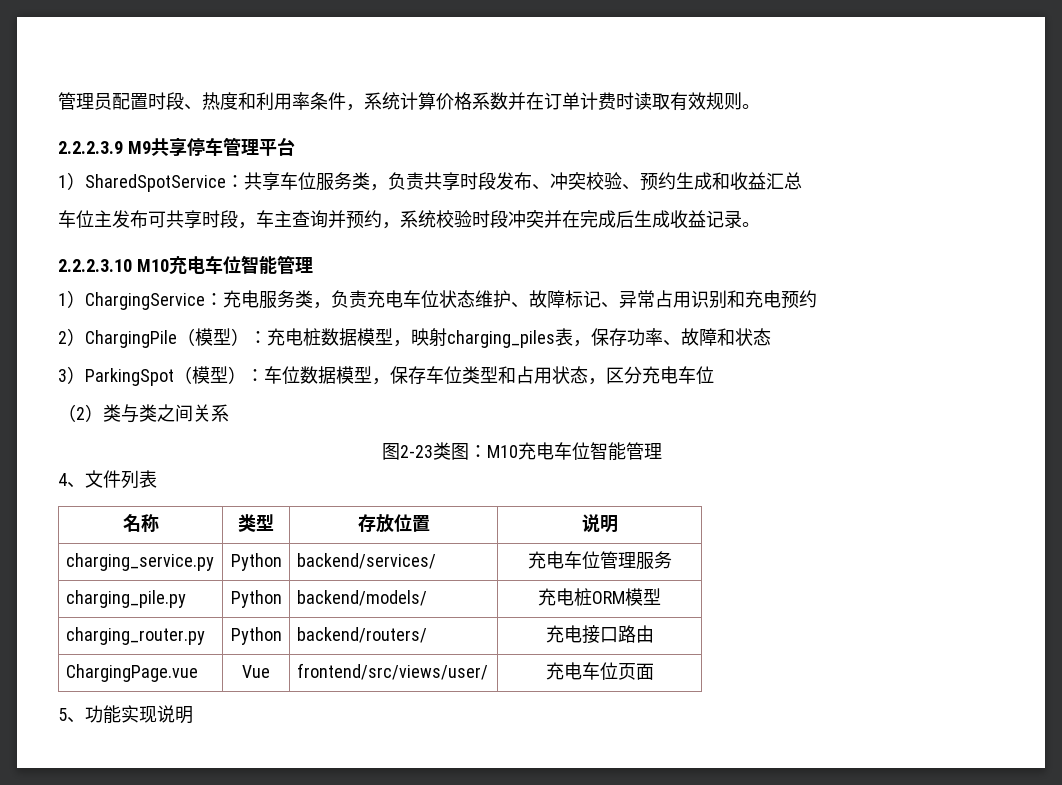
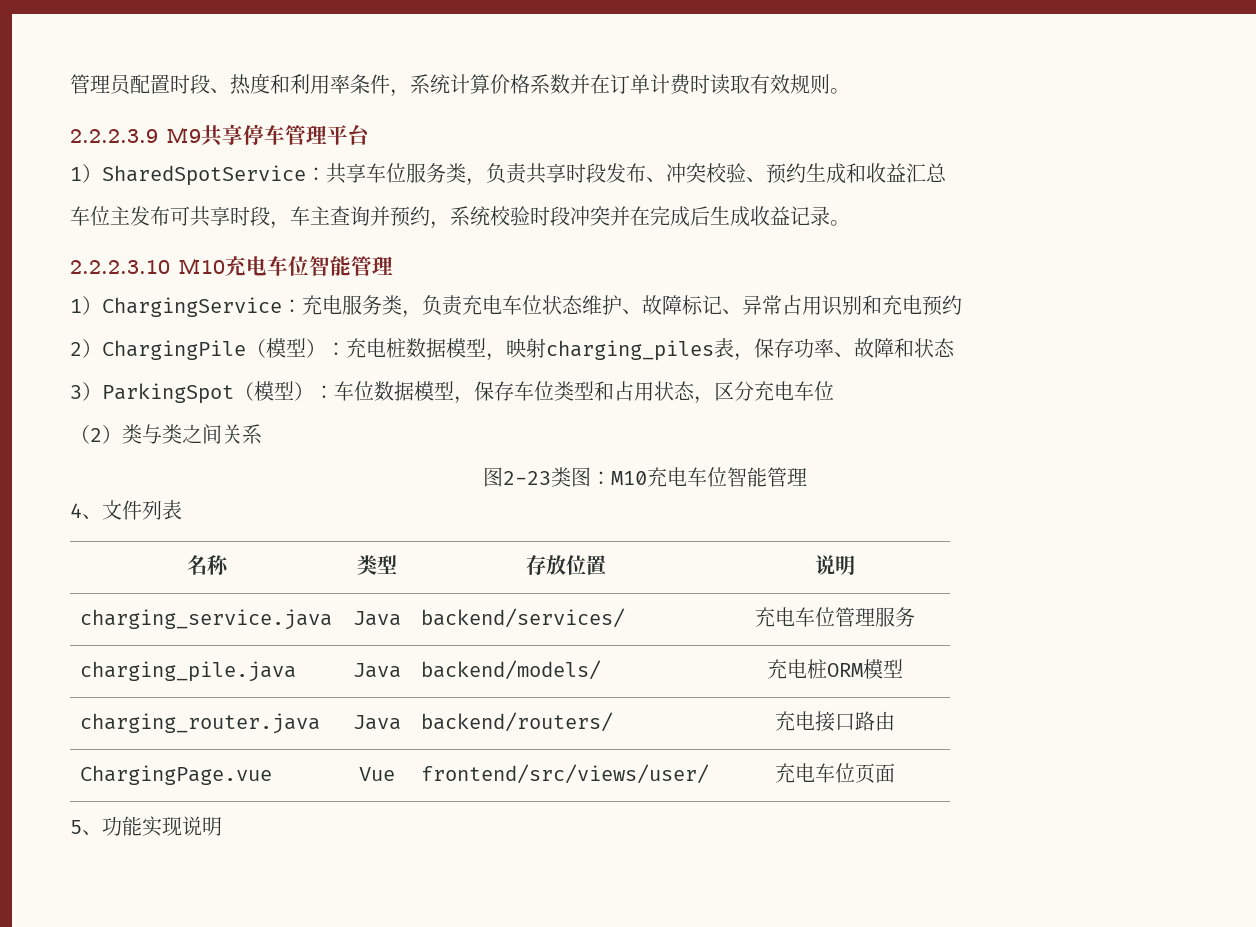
[65,553,214,571] [230,553,282,571] charging_service.py | Python -> [79,609,332,630] [353,611,401,626] charging_service.java | Java
[65,590,186,608] [230,590,282,608] charging_pile.py | Python -> [79,661,296,682] [353,663,401,678] charging_pile.java | Java
[65,627,205,645] [230,627,282,645] charging_router.py | Python -> [79,713,320,734] [353,715,401,730] charging_router.java | Java

